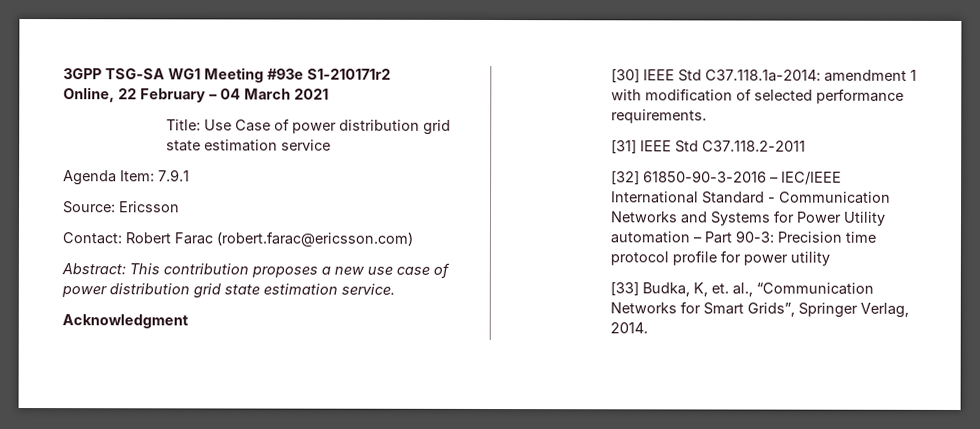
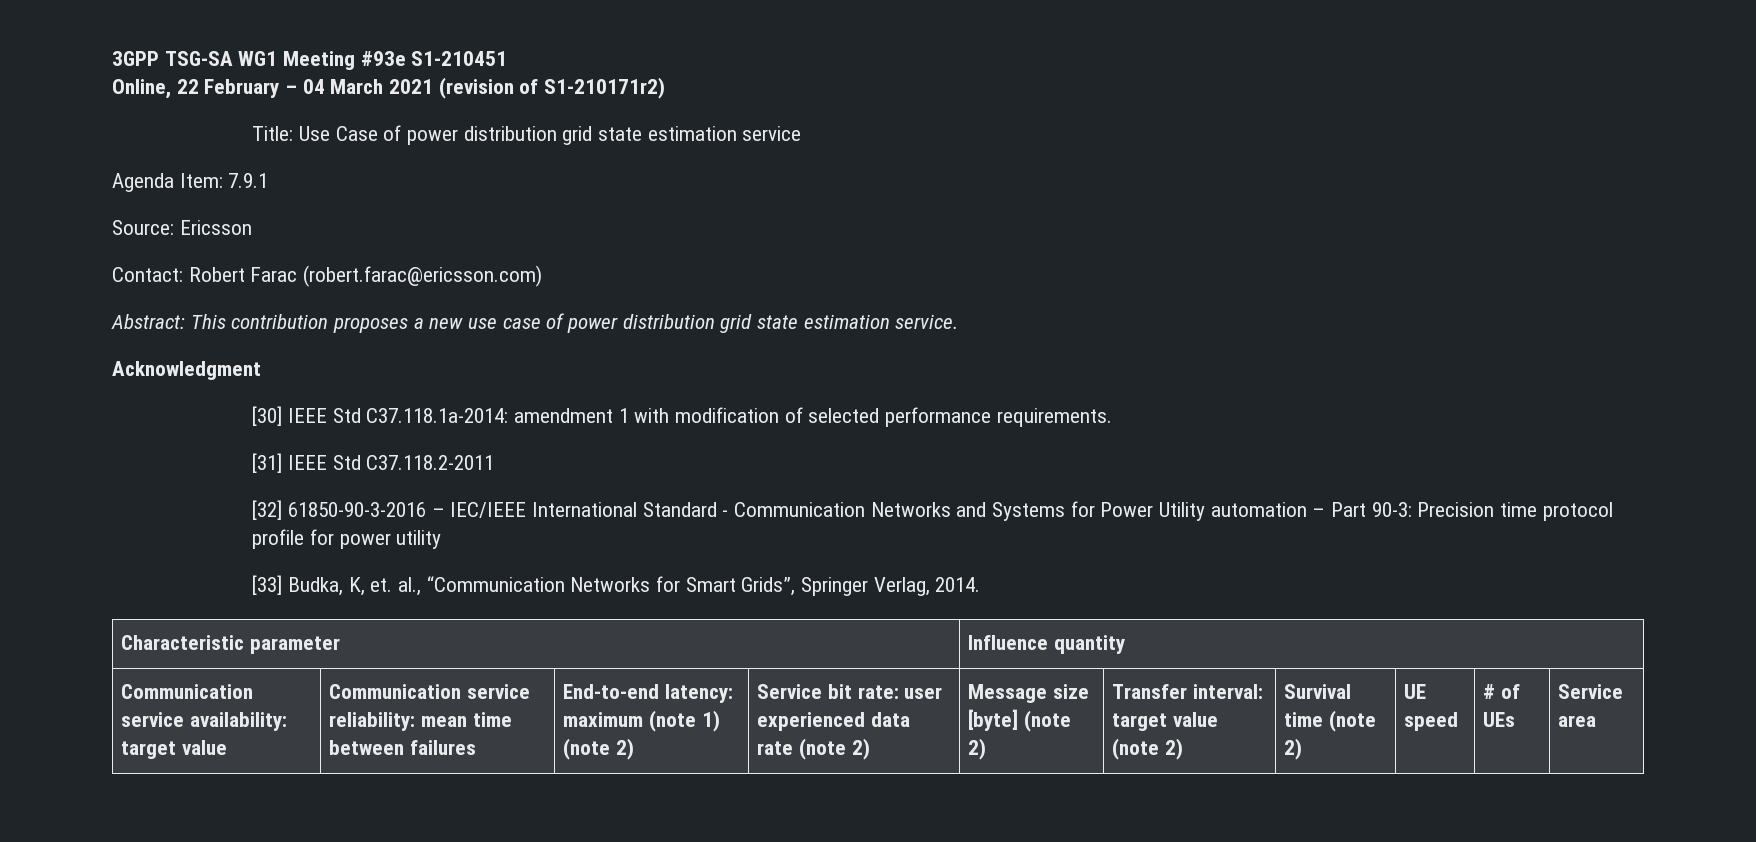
[307,68,391,80] S1-210171r2 -> [411,51,508,66] S1-210451
(329, 94) none -> [438,77,666,99] (revision of S1-210171r2)
(649, 328) none -> [121,635,341,654] [968,635,1126,654] [121,684,254,699] [121,712,288,731] [121,740,228,759] [329,684,531,699] [329,712,512,731] [329,740,477,755] [563,684,734,703] [563,710,720,732] [563,738,635,760] [757,684,943,699] [757,712,911,731] [757,738,870,760] [968,684,1090,703] [968,709,1072,732] [968,738,987,760] [1112,684,1264,699] [1112,712,1219,731] [1112,738,1184,760] [1284,684,1352,699] [1284,710,1377,732] [1284,738,1303,760] [1404,684,1427,699] [1404,712,1459,731] [1483,684,1521,699] [1483,712,1516,727] [1558,684,1624,699] [1558,715,1597,727] // Characteristic parameter | Influence quantity // Communication service availability: target value | Communication service reliability: mean time between failures | End-to-end latency: maximum (note 1) (note 2) | Service bit rate: user experienced data rate (note 2) | Message size [byte] (note 2) | Transfer interval: target value (note 2) | Survival time (note 2) | UE speed | # of UEs | Service area

